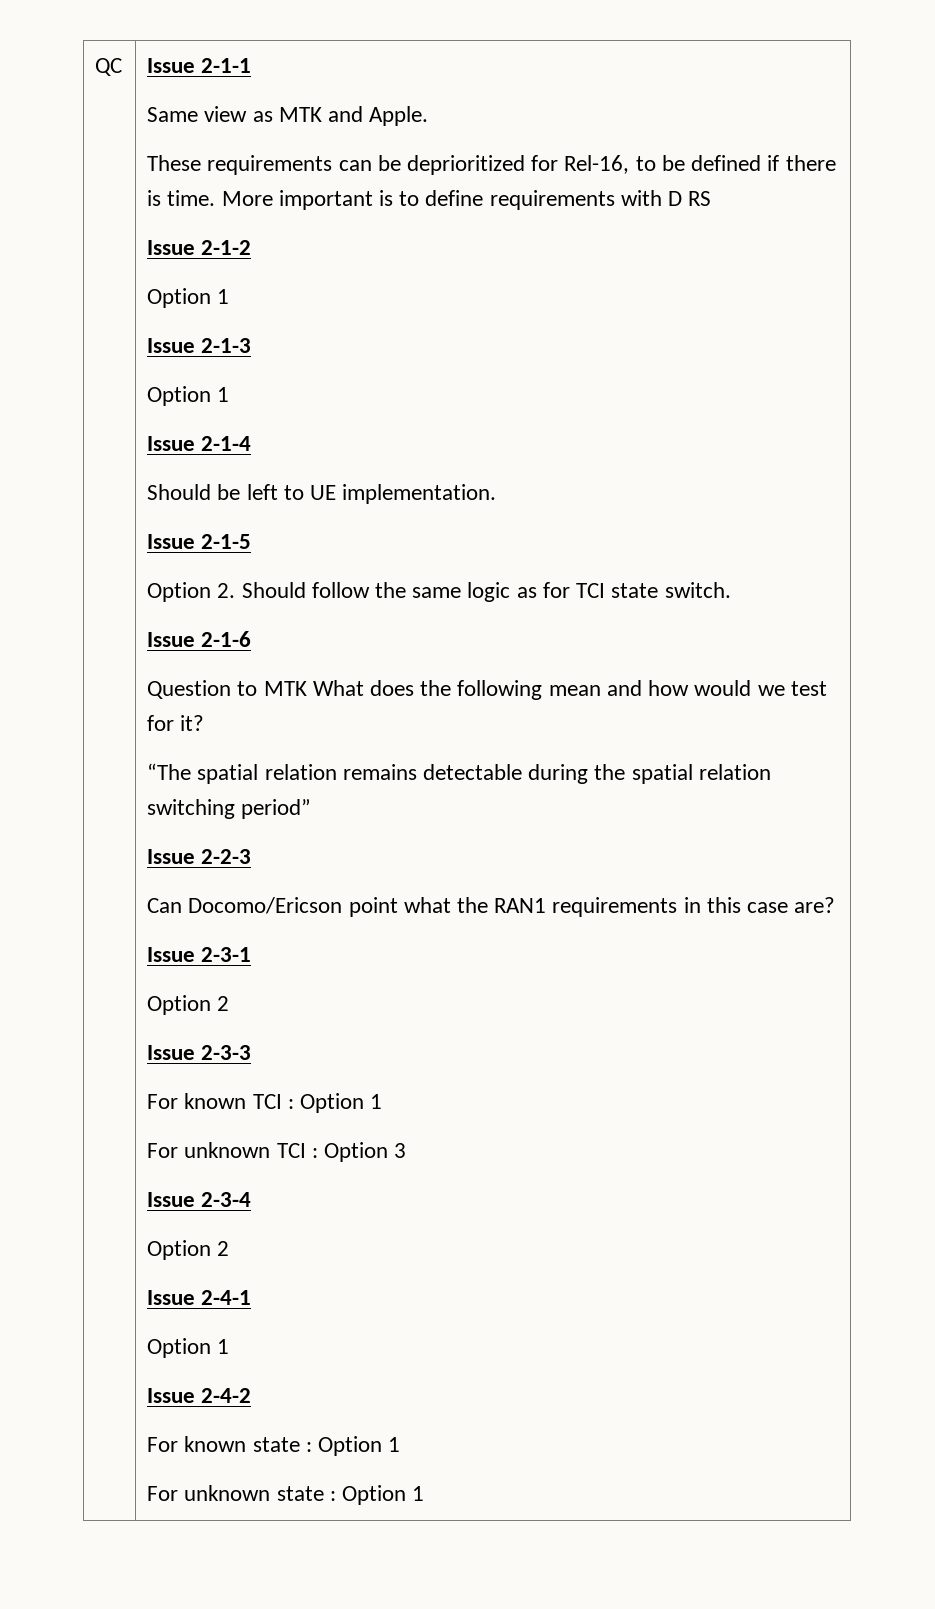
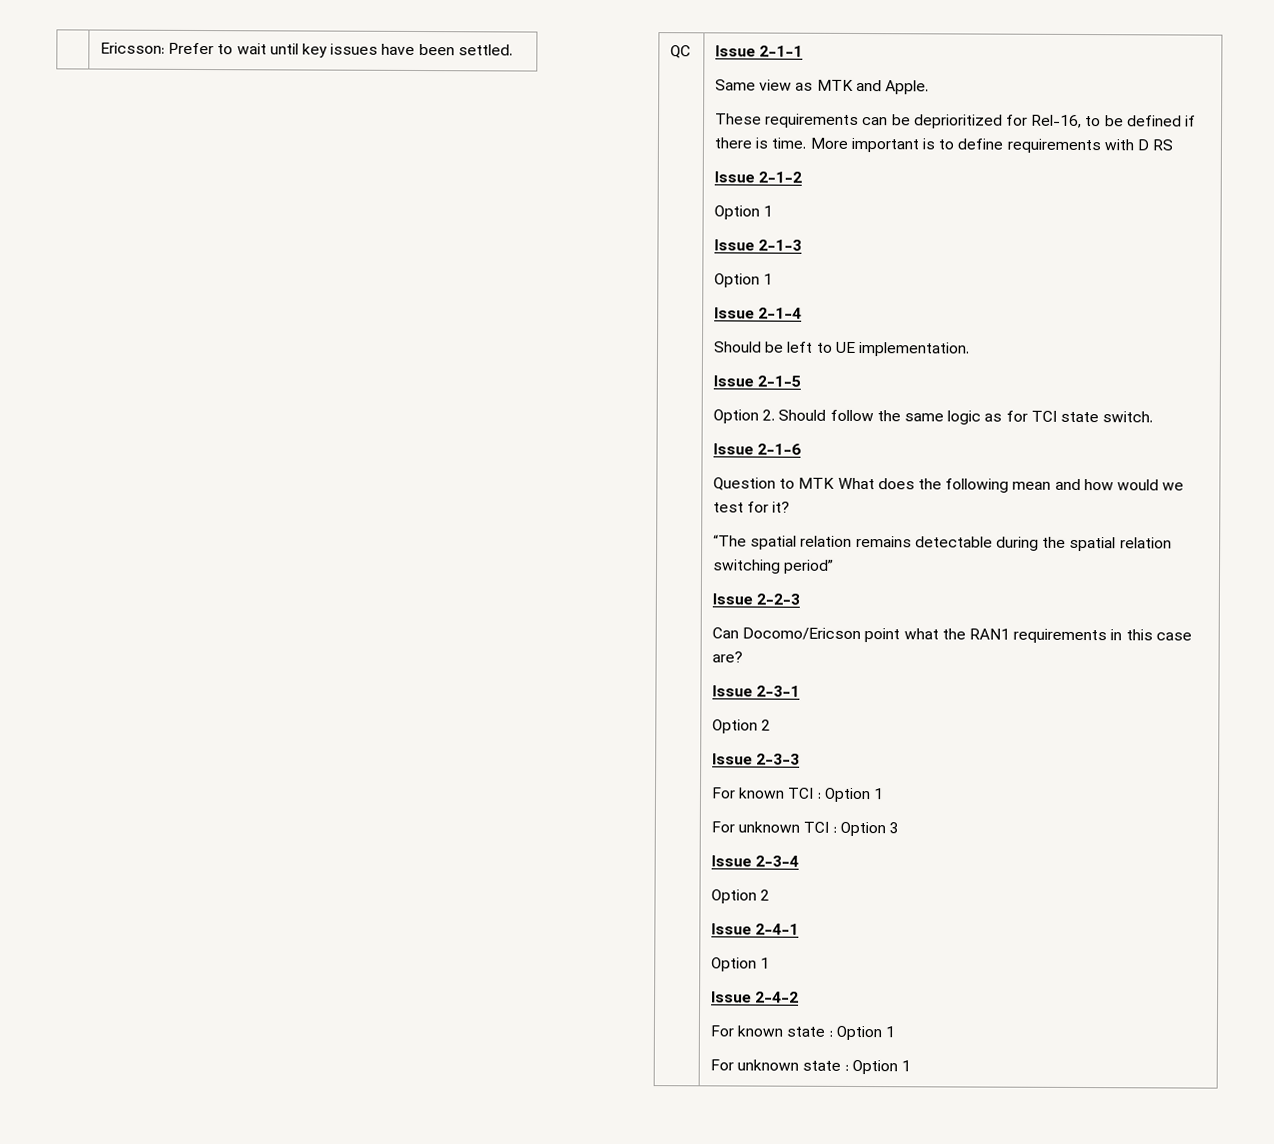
(95, 67) none -> [100,42,513,58] | Ericsson: Prefer to wait until key issues have been settled. //

